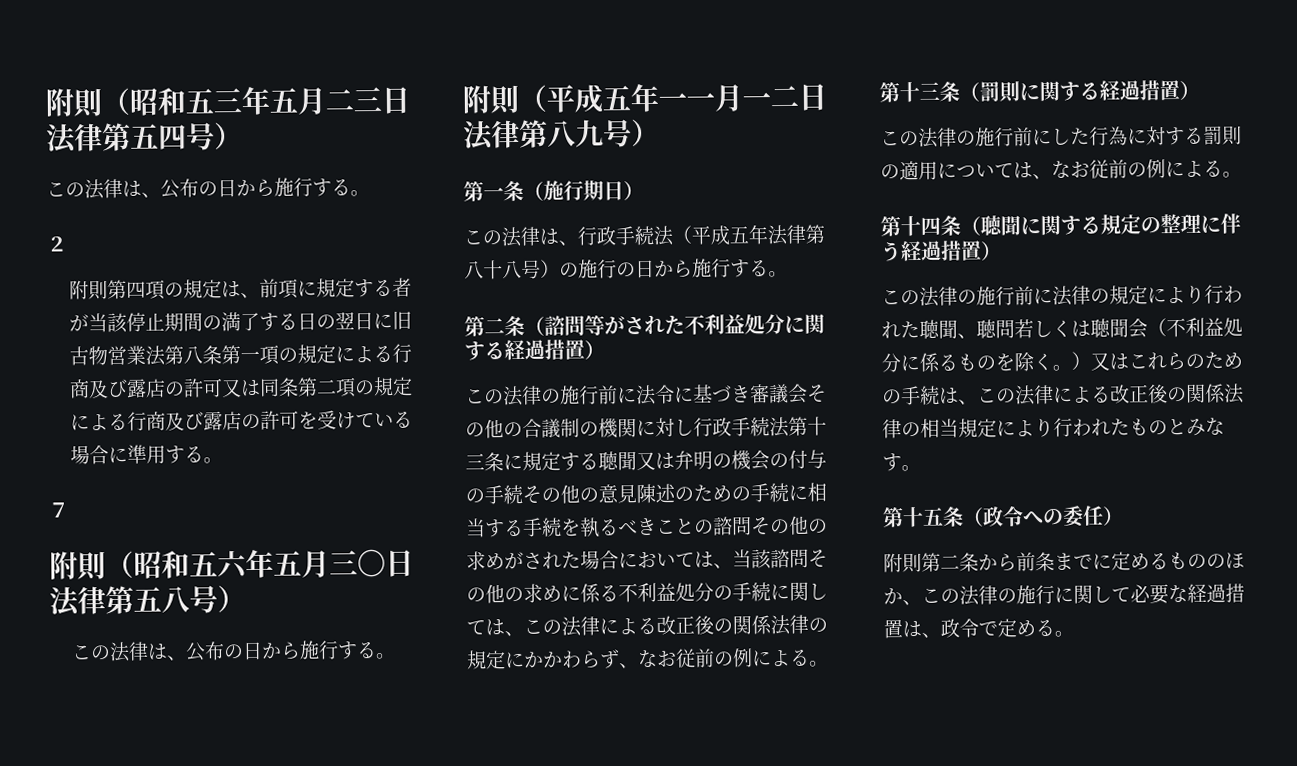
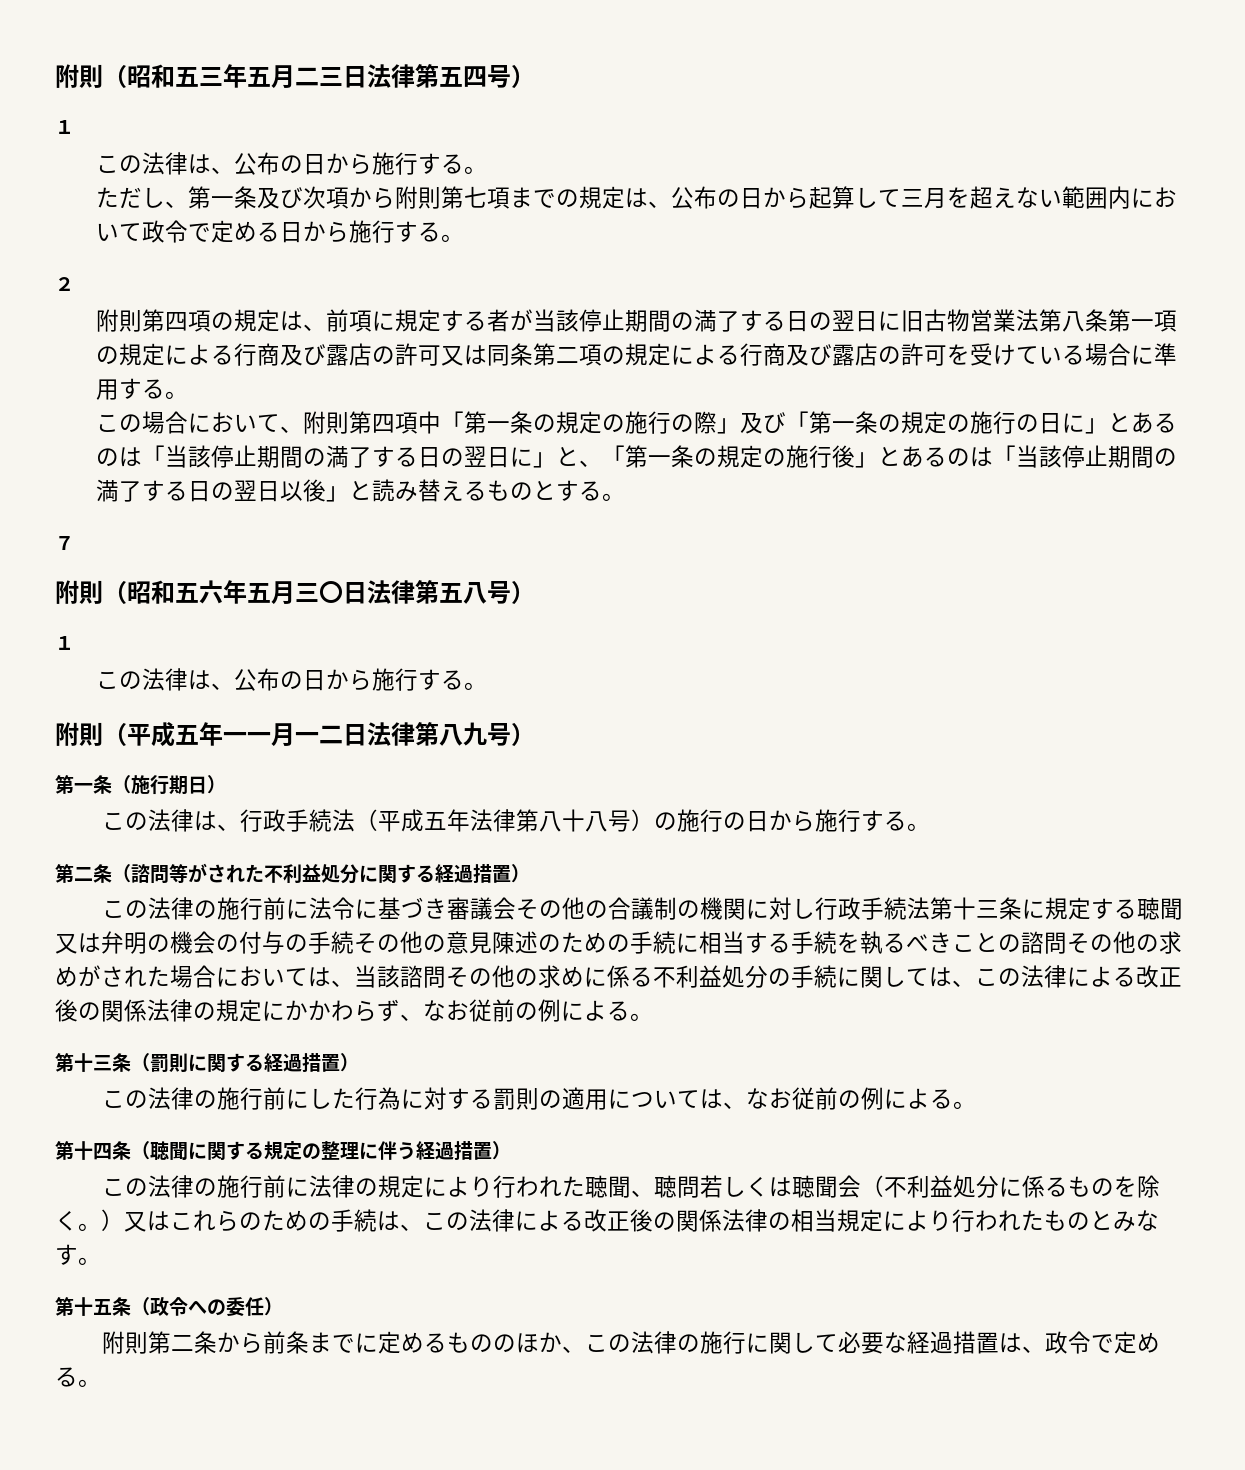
[46,177,370,200] // この法律は、公布の日から施行する。 -> [55,120,74,134] [95,152,487,175] [95,186,1177,209] [95,220,464,243] // １ // この法律は、公布の日から施行する。 // ただし、第一条及び次項から附則第七項までの規定は、公布の日から起算して三月を超えない範囲内において政令で定める日から施行する。
(223, 460) none -> [95,411,1177,434] [95,445,1177,468] [95,479,625,502] // この場合において、附則第四項中「第一条の規定の施行の際」及び「第一条の規定の施行の日に」とあるのは「当該停止期間の満了する日の翌日に」と、「第一条の規定の施行後」とあるのは「当該停止期間の満了する日の翌日以後」と読み替えるものとする。
(246, 599) none -> [55,636,74,650] // １

